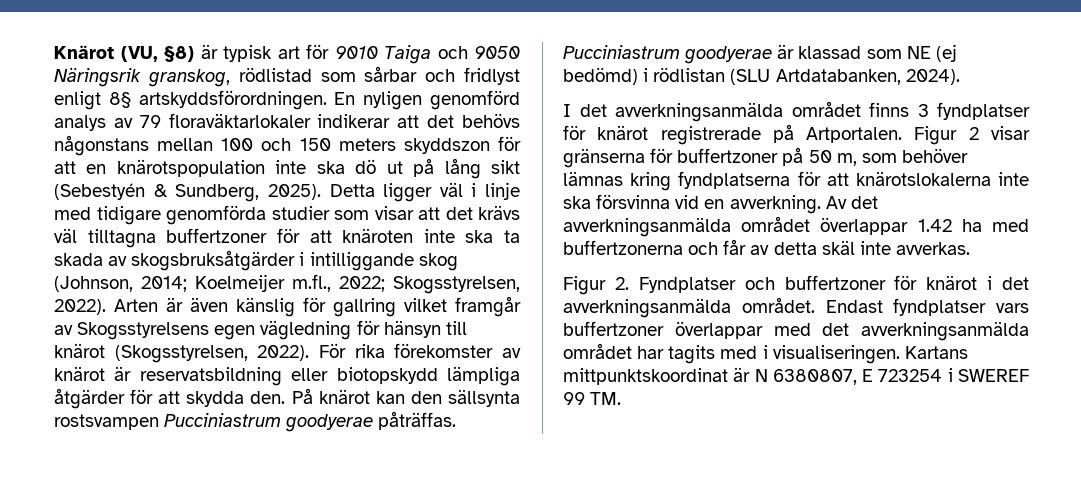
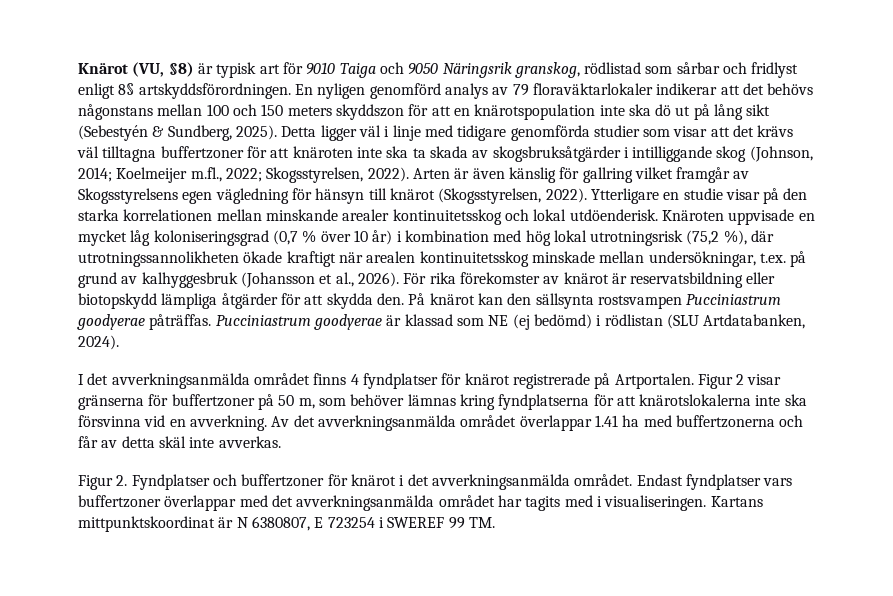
(310, 353) none -> [590,188,808,204] [78,209,815,225] [78,230,775,246] [78,251,807,267] [78,272,399,288] Ytterligare en studie visar på den starka korrelationen mellan minskande arealer kontinuitetsskog och lokal utdöenderisk. Knäroten uppvisade en mycket låg koloniseringsgrad (0,7 % över 10 år) i kombination med hög lokal utrotningsrisk (75,2 %), där utrotningssannolikheten ökade kraftigt när arealen kontinuitetsskog minskade mellan undersökningar, t.ex. på grund av kalhyggesbruk (Johansson et al., 2026).
[917,104,929,117] 3 -> [350,374,359,385] 4
[917,219,952,232] 1.42 -> [594,415,618,427] 1.41

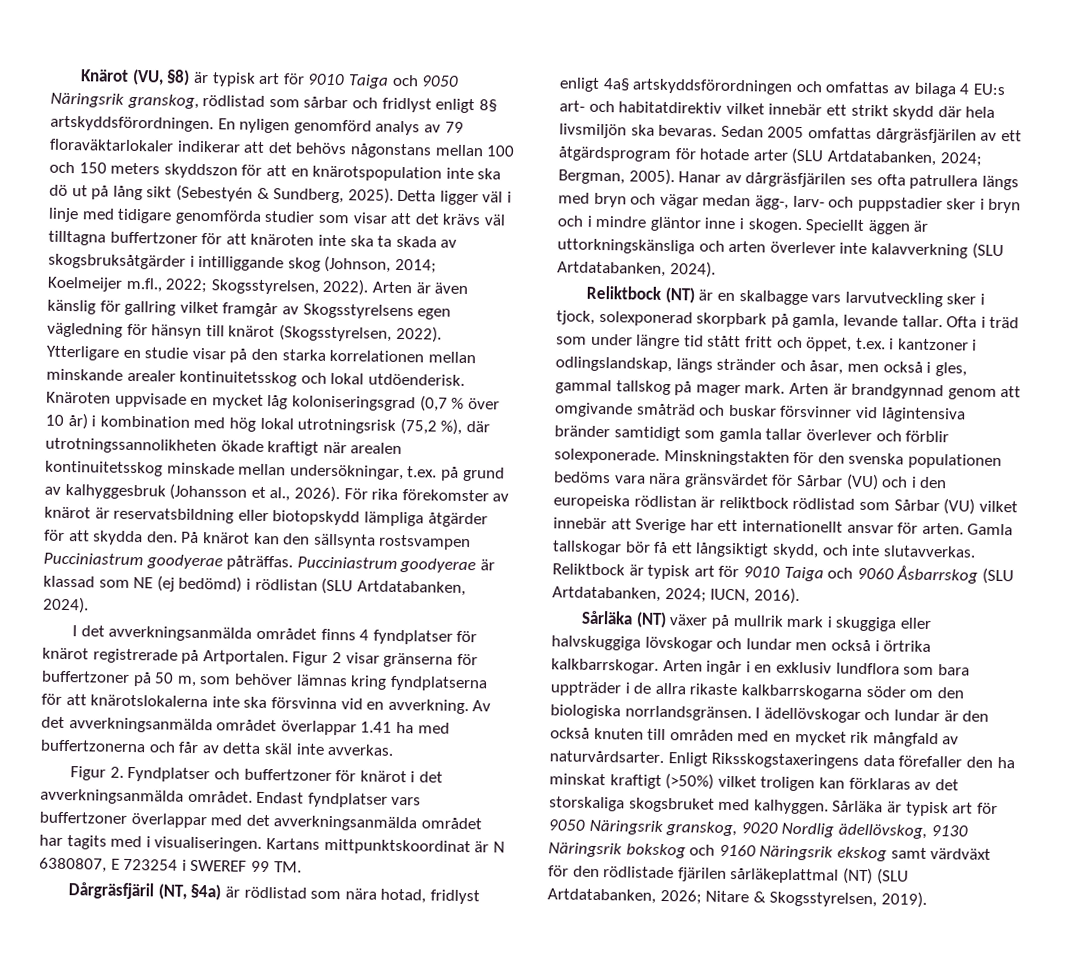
(495, 522) none -> [68,882,480,905] [559,77,1006,98] [559,100,996,120] [559,123,1022,144] [558,146,982,167] [558,168,1019,191] [558,192,1022,214] [557,215,929,235] [557,238,1004,260] [557,261,716,278] [586,285,985,308] [556,310,1020,329] [556,333,978,352] [555,356,967,377] [555,379,1022,400] [554,402,966,423] [554,425,950,443] [554,448,1002,470] [553,471,948,491] [553,494,1018,515] [553,517,1014,536] [552,540,976,559] [552,563,1014,585] [552,586,800,605] [581,610,931,632] [551,635,932,653] [551,658,970,676] [550,681,964,700] [550,704,990,723] [550,727,960,748] [549,750,1015,769] [549,773,959,792] [549,796,998,817] [548,819,968,839] [548,842,992,862] [548,865,909,885] [547,888,927,908] // Dårgräsfjäril (NT, §4a) är rödlistad som nära hotad, fridlyst enligt 4a§ artskyddsförordningen och omfattas av bilaga 4 EU:s art- och habitatdirektiv vilket innebär ett strikt skydd där hela livsmiljön ska bevaras. Sedan 2005 omfattas dårgräsfjärilen av ett åtgärdsprogram för hotade arter (SLU Artdatabanken, 2024; Bergman, 2005). Hanar av dårgräsfjärilen ses ofta patrullera längs med bryn och vägar medan ägg-, larv- och puppstadier sker i bryn och i mindre gläntor inne i skogen. Speciellt äggen är uttorkningskänsliga och arten överlever inte kalavverkning (SLU Artdatabanken, 2024). // Reliktbock (NT) är en skalbagge vars larvutveckling sker i tjock, solexponerad skorpbark på gamla, levande tallar. Ofta i träd som under längre tid stått fritt och öppet, t.ex. i kantzoner i odlingslandskap, längs stränder och åsar, men också i gles, gammal tallskog på mager mark. Arten är brandgynnad genom att omgivande småträd och buskar försvinner vid lågintensiva bränder samtidigt som gamla tallar överlever och förblir solexponerade. Minskningstakten för den svenska populationen bedöms vara nära gränsvärdet för Sårbar (VU) och i den europeiska rödlistan är reliktbock rödlistad som Sårbar (VU) vilket innebär att Sverige har ett internationellt ansvar för arten. Gamla tallskogar bör få ett långsiktigt skydd, och inte slutavverkas. Reliktbock är typisk art för 9010 Taiga och 9060 Åsbarrskog (SLU Artdatabanken, 2024; IUCN, 2016). // Sårläka (NT) växer på mullrik mark i skuggiga eller halvskuggiga lövskogar och lundar men också i örtrika kalkbarrskogar. Arten ingår i en exklusiv lundflora som bara uppträder i de allra rikaste kalkbarrskogarna söder om den biologiska norrlandsgränsen. I ädellövskogar och lundar är den också knuten till områden med en mycket rik mångfald av naturvårdsarter. Enligt Riksskogstaxeringens data förefaller den ha minskat kraftigt (>50%) vilket troligen kan förklaras av det storskaliga skogsbruket med kalhyggen. Sårläka är typisk art för 9050 Näringsrik granskog, 9020 Nordlig ädellövskog, 9130 Näringsrik bokskog och 9160 Näringsrik ekskog samt värdväxt för den rödlistade fjärilen sårläkeplattmal (NT) (SLU Artdatabanken, 2026; Nitare & Skogsstyrelsen, 2019).

